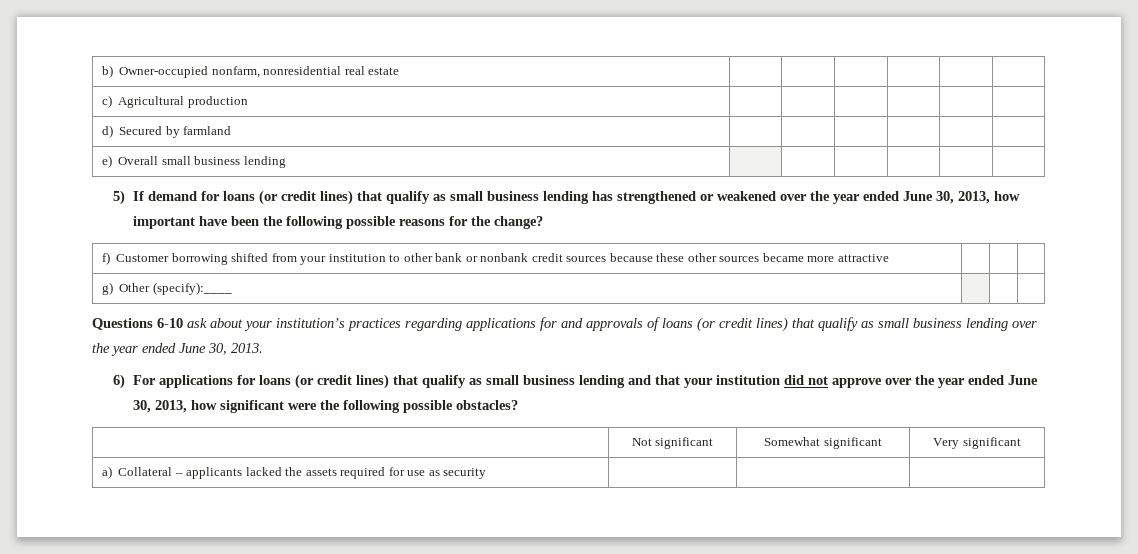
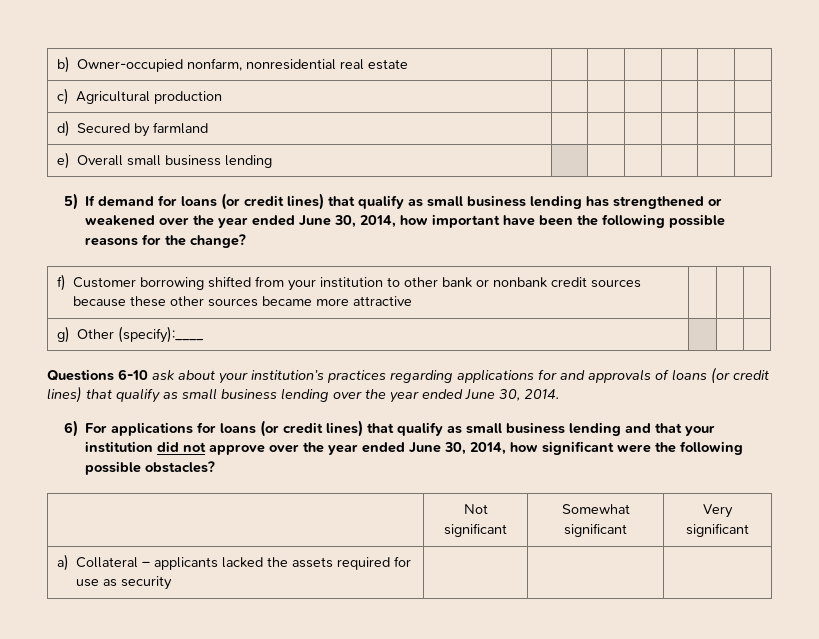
[958,191,991,204] 2013, -> [360,215,397,228] 2014,
[231,343,263,353] 2013. -> [524,389,559,399] 2014.
[155,400,188,413] 2013, -> [470,442,507,455] 2014,

